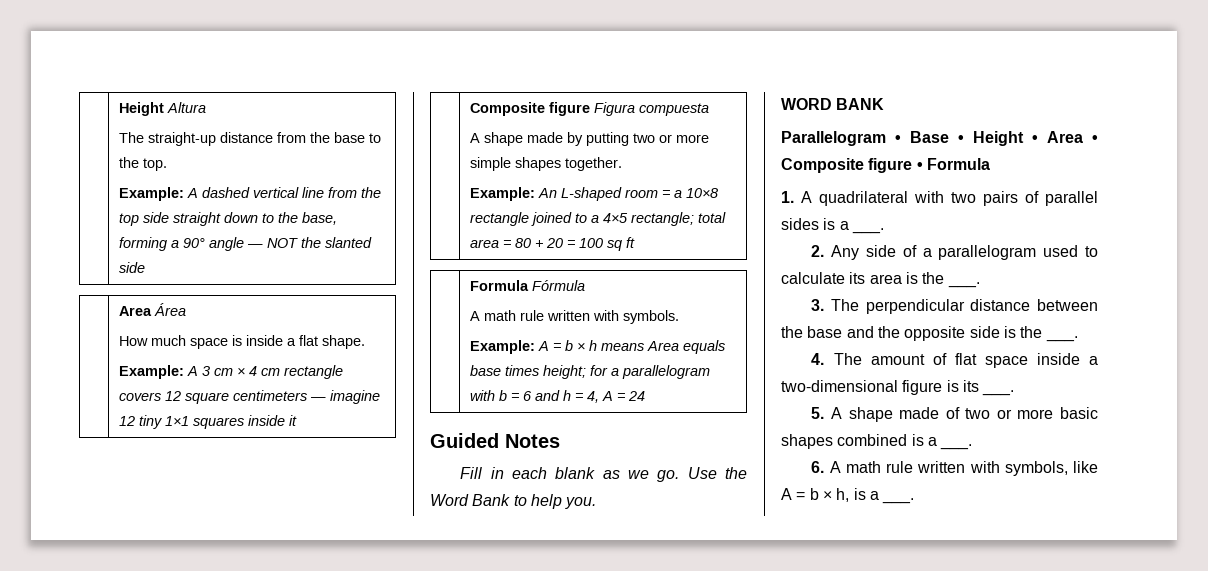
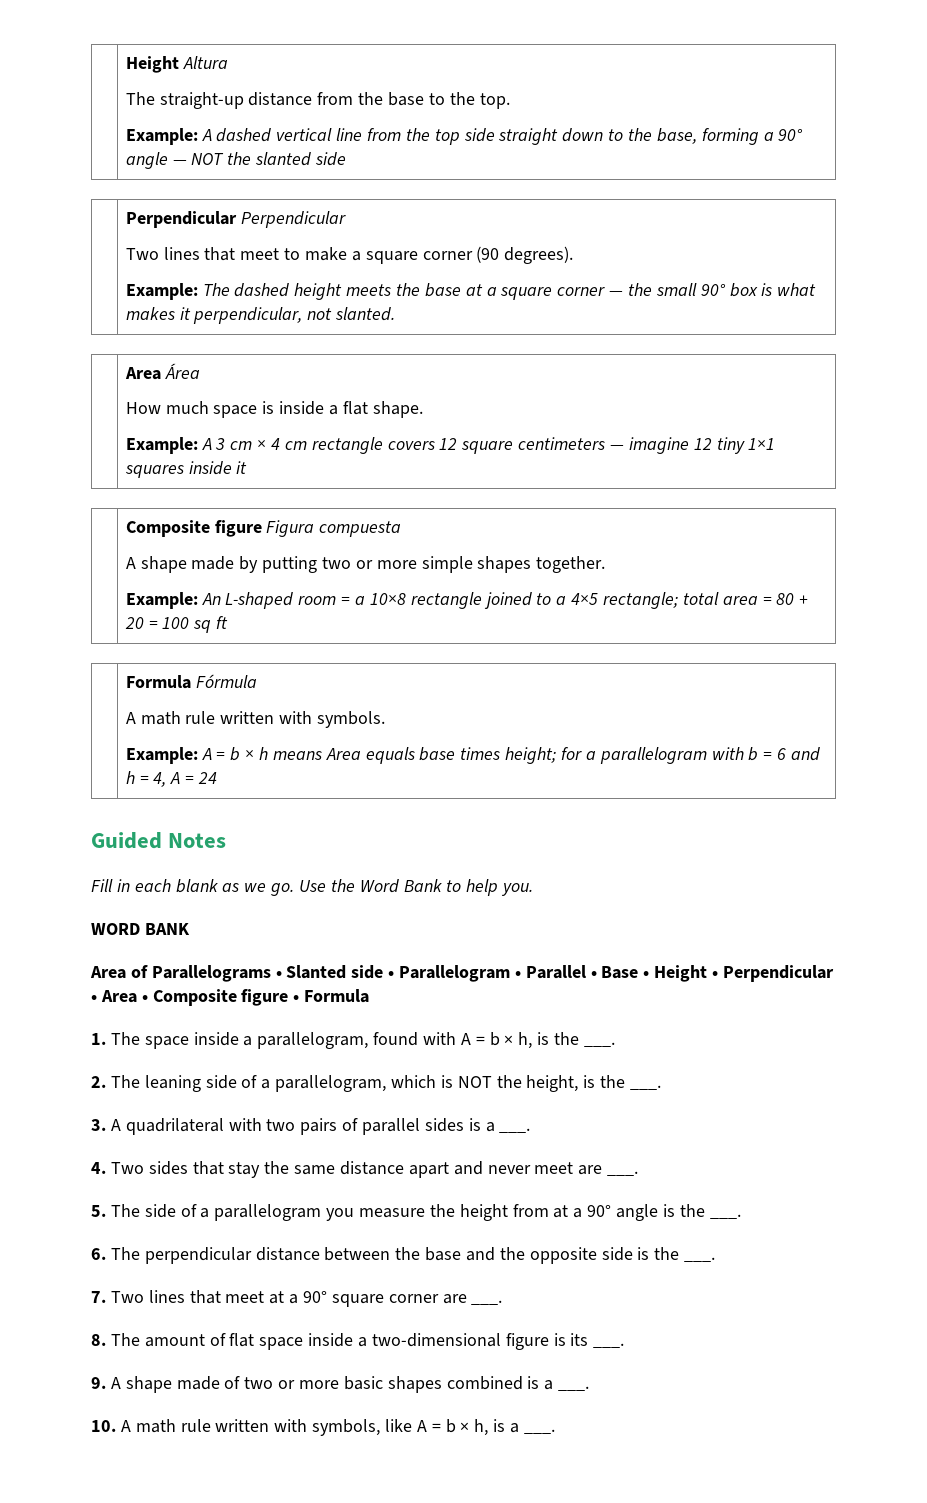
(145, 267) none -> [125,211,346,228] [125,246,574,264] [125,283,817,300] [125,307,396,324] // | Perpendicular Perpendicular // Two lines that meet to make a square corner (90 degrees). // Example: The dashed height meets the base at a square corner — the small 90° box is what makes it perpendicular, not slanted.
[781,131,886,146] Parallelogram -> [90,965,586,982] Area of Parallelograms • Slanted side • Parallelogram • Parallel
(1038, 139) none -> [722,965,834,982] [91,995,97,1002] Perpendicular •
(794, 197) none -> [110,1032,615,1049] [91,1075,662,1092] [91,1119,106,1131] The space inside a parallelogram, found with A = b × h, is the ___. // 2. The leaning side of a parallelogram, which is NOT the height, is the ___. // 3.
[811,245,1098,260] [781,272,980,288] [811,299,825,311] 2. Any side of a parallelogram used to calculate its area is the ___. // 3. -> [91,1161,639,1178] [91,1204,741,1221] [91,1248,106,1260] 4. Two sides that stay the same distance apart and never meet are ___. // 5. The side of a parallelogram you measure the height from at a 90° angle is the ___. // 6.
[811,353,825,365] 4. -> [91,1290,503,1307] [91,1334,106,1346] 7. Two lines that meet at a 90° square corner are ___. // 8.
[811,407,825,419] 5. -> [91,1377,106,1389] 9.
[811,461,825,473] 6. -> [91,1420,116,1432] 10.

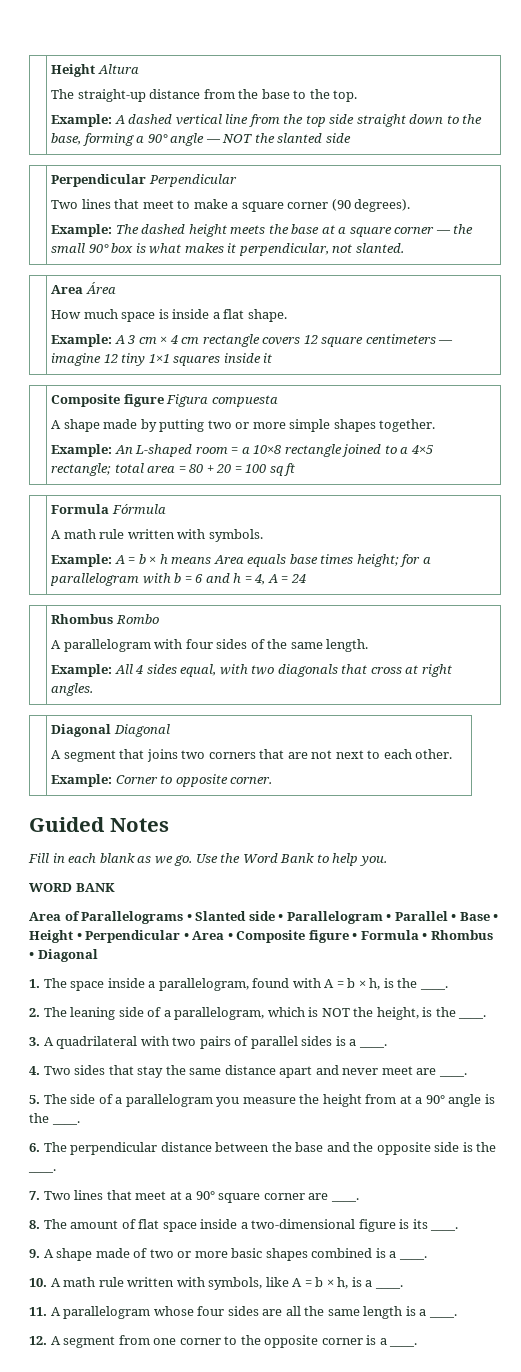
(217, 778) none -> [51,614,159,624] [51,639,369,652] [51,664,452,677] [51,683,94,696] [51,724,170,737] [51,749,453,762] [51,774,273,787] // | Rhombus Rombo // A parallelogram with four sides of the same length. // Example: All 4 sides equal, with two diagonals that cross at right angles. // | Diagonal Diagonal // A segment that joins two corners that are not next to each other. // Example: Corner to opposite corner.
(370, 996) none -> [422,930,493,940] [29,949,98,962] • Rhombus • Diagonal
[583,1042,615,1047] ___. -> [419,986,448,990] ____.
[630,1085,662,1090] ___. -> [458,1015,487,1019] ____.
[499,1128,531,1133] ___. -> [358,1044,387,1048] ____.
[607,1171,639,1176] ___. -> [438,1073,467,1077] ____.
[709,1214,741,1219] ___. -> [51,1121,80,1125] ____.
[684,1257,716,1262] ___. -> [28,1169,56,1173] ____.
[471,1300,503,1305] ___. -> [330,1198,359,1202] ____.
[593,1343,625,1348] ___. -> [430,1227,459,1231] ____.
[558,1386,590,1391] ___. -> [398,1256,427,1260] ____.
[523,1429,555,1434] ___. -> [374,1285,403,1289] [29,1306,457,1319] [29,1335,418,1348] ____. // 11. A parallelogram whose four sides are all the same length is a ____. // 12. A segment from one corner to the opposite corner is a ____.

